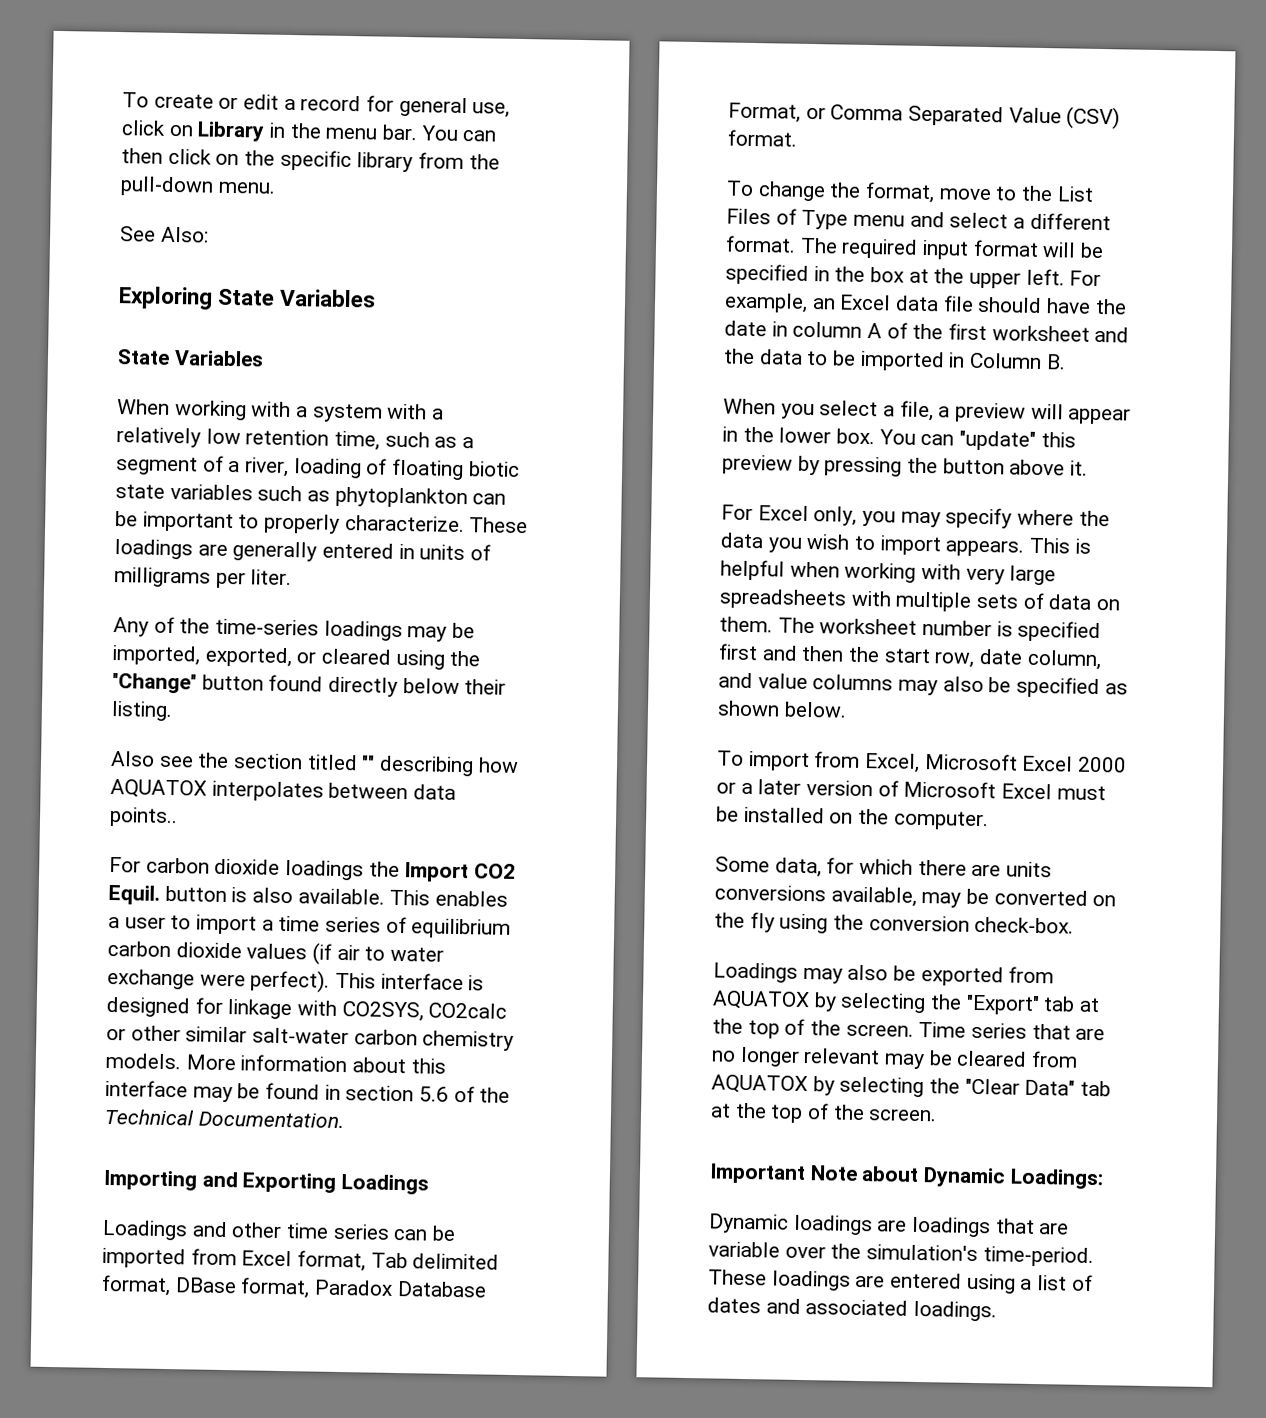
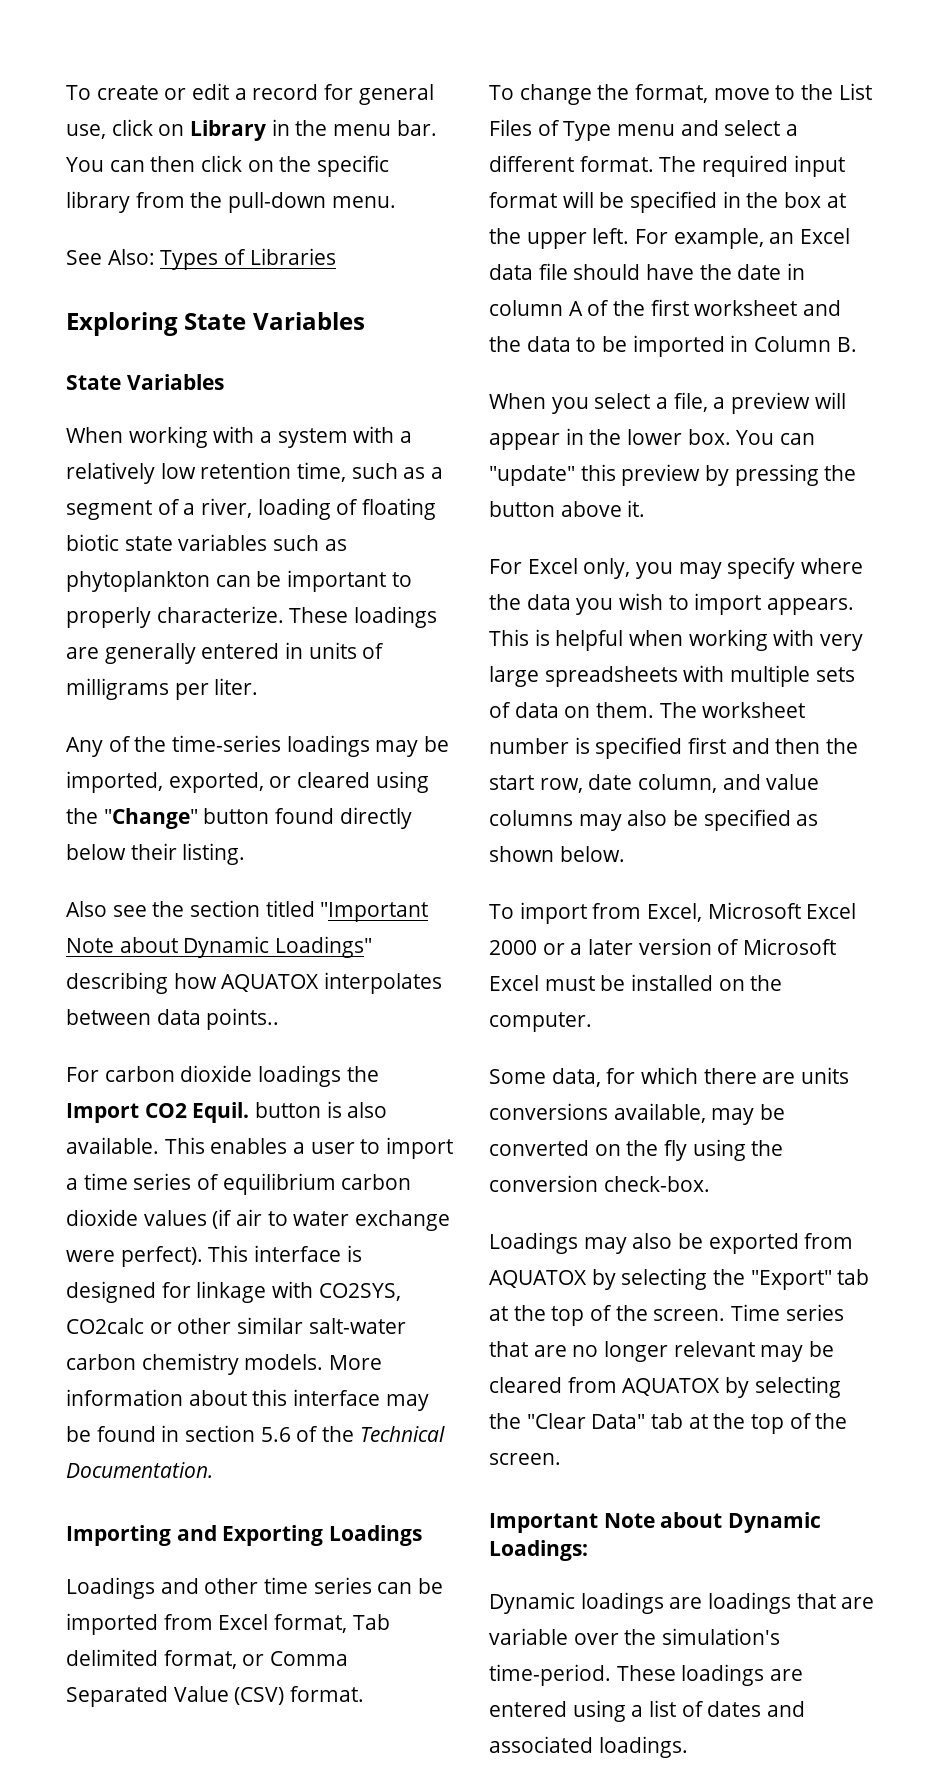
(209, 234) none -> [160,248,336,270] Types of Libraries
[361,755,376,771] "" -> [320,902,429,922] [66,936,373,958] "Important Note about Dynamic Loadings"
[174,1277,487,1299] [728,102,801,123] DBase format, Paradox Database Format, -> (237, 1659) none

